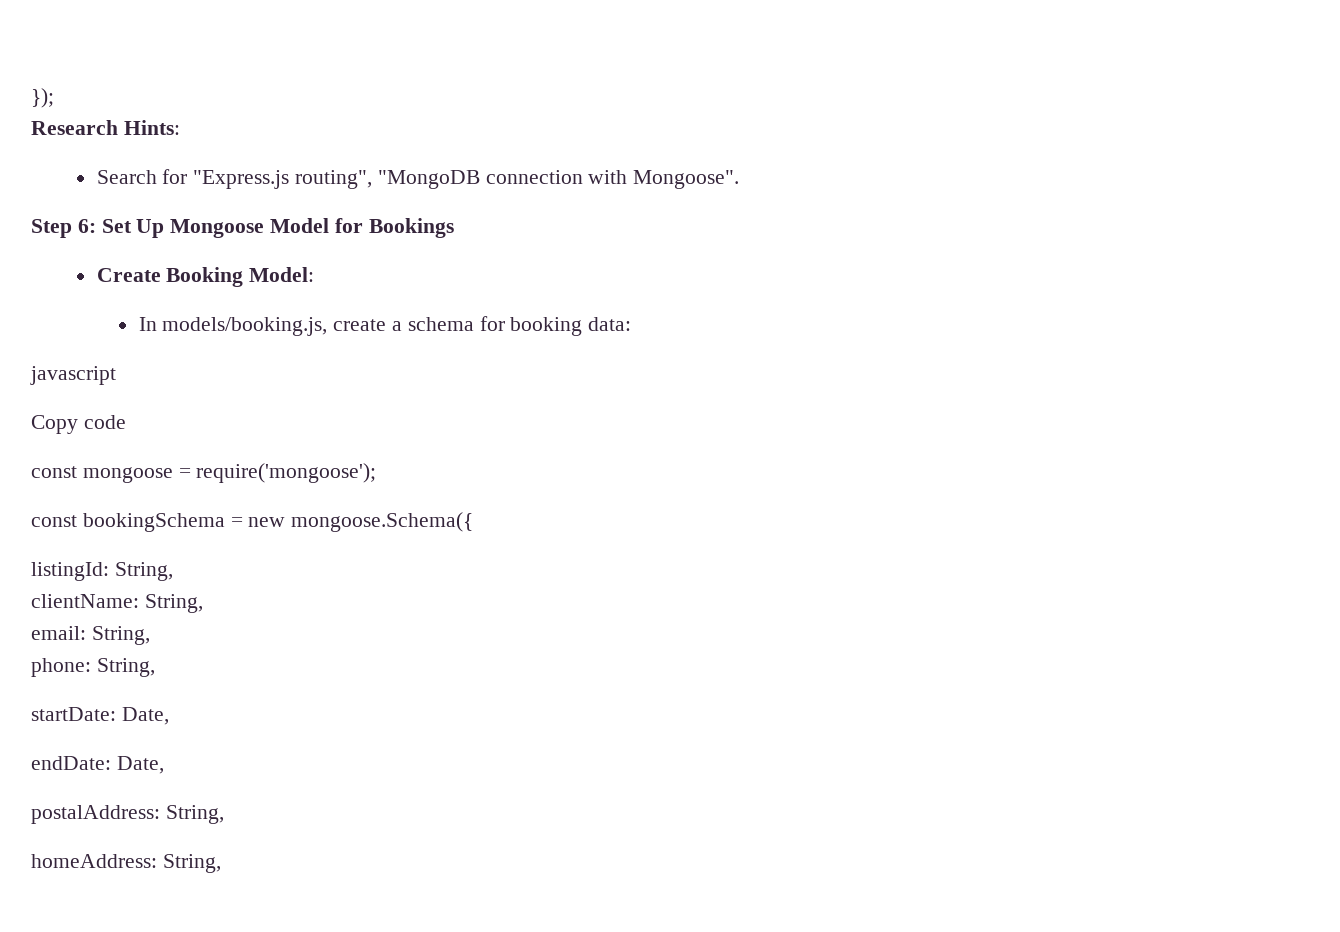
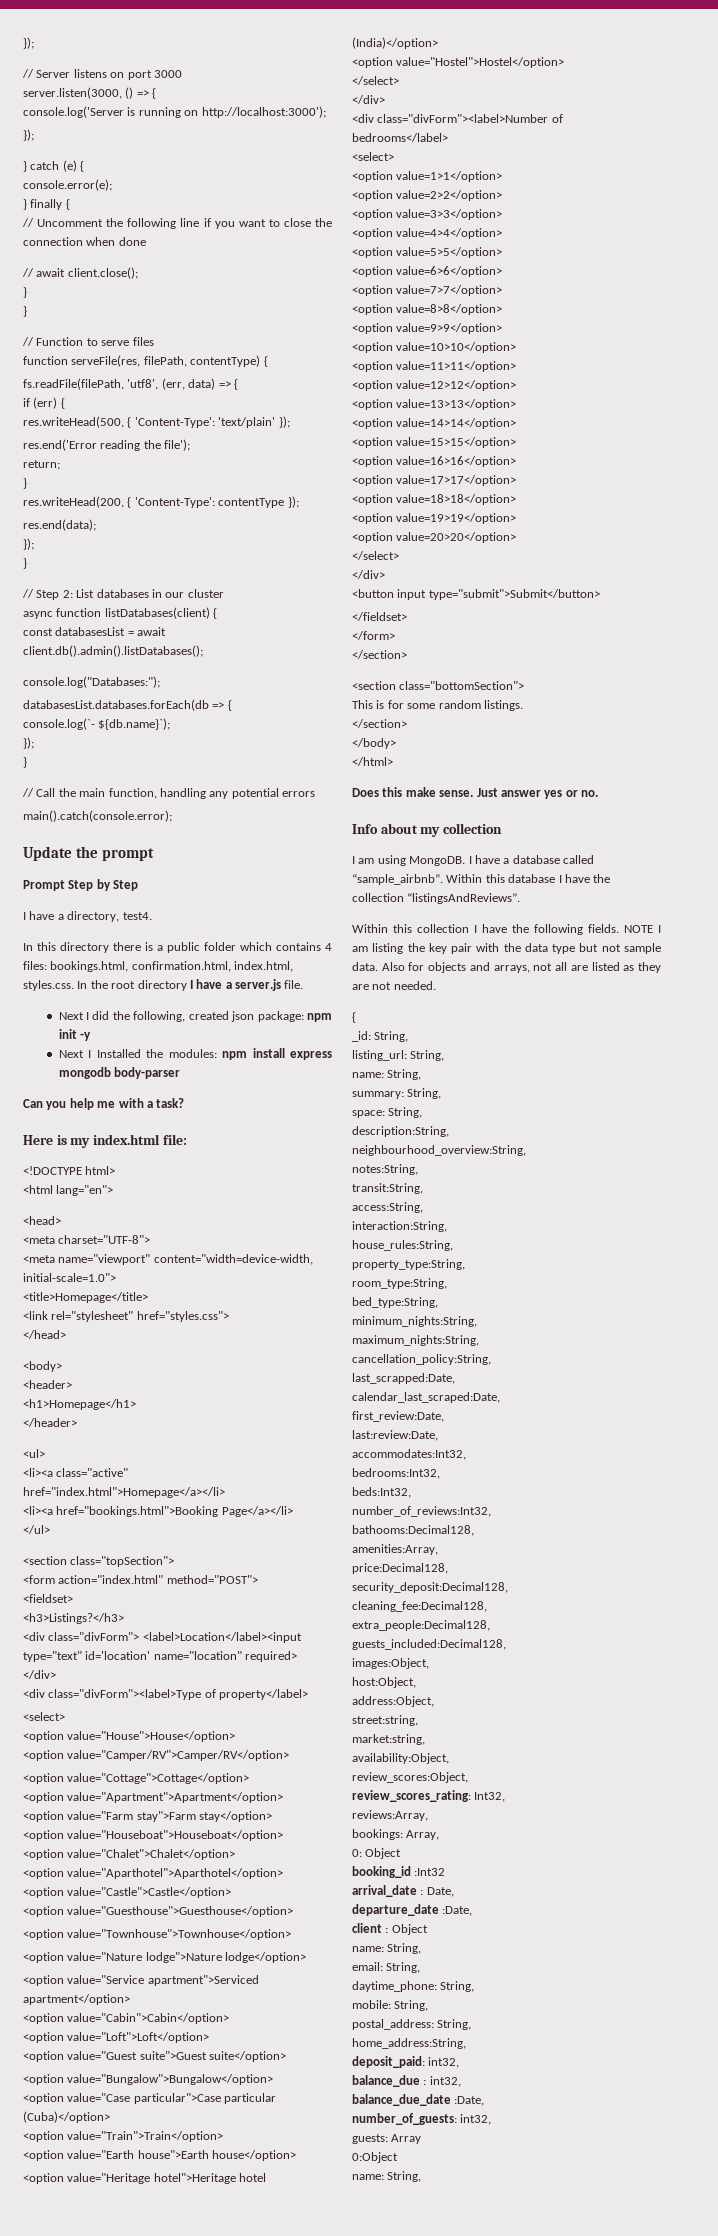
[31,88,54,108] [31,120,180,135] [96,169,740,189] [31,218,454,238] [96,267,315,287] [138,316,632,336] [30,366,116,385] [31,415,126,434] [31,463,377,483] [31,512,474,532] [31,562,173,581] [31,594,139,608] }); // Research Hints: // Search for "Express.js routing", "MongoDB connection with Mongoose". // Step 6: Set Up Mongoose Model for Bookings // Create Booking Model: // In models/booking.js, create a schema for booking data: // javascript // Copy code // const mongoose = require('mongoose'); // const bookingSchema = new mongoose.Schema({ // listingId: String, // clientName: -> [23,37,34,49] [22,69,182,80] [23,87,157,99] [23,106,326,118] [23,129,34,141] [23,160,85,172] [23,179,112,191] [23,199,70,210] [22,218,332,229] [23,237,146,246] [22,267,138,279] [23,287,27,298] [23,306,27,317] [22,337,154,346] [23,355,268,367] [23,378,238,390] [23,397,65,409] [23,416,290,428] [23,439,191,451] [23,460,60,470] [23,478,27,489] [23,496,299,508] [23,519,96,531] [23,538,34,550] [23,558,27,569] [22,589,224,600] [23,607,218,619] [23,627,167,636] [23,645,203,657] [23,676,160,688] [23,699,232,711] [23,718,171,730] [23,737,34,749] [23,757,27,768] [22,788,315,799] [23,810,172,822] [23,846,155,861] [23,879,139,891] [23,911,152,922] [23,942,332,953] [23,961,294,972] [23,979,304,991] [58,1011,332,1022] [58,1029,92,1041] [58,1048,332,1060] [58,1067,181,1079] [23,1098,185,1110] [23,1134,187,1148] [23,1166,116,1175] [23,1185,114,1196] [23,1216,61,1225] [23,1235,151,1244] [23,1254,313,1265] [23,1273,116,1282] [23,1292,148,1303] [23,1311,229,1322] [23,1330,66,1339] [23,1361,62,1372] [23,1380,72,1389] [23,1399,136,1410] [23,1418,77,1427] [23,1449,45,1458] [23,1468,129,1477] [23,1487,225,1498] [23,1506,293,1517] [23,1525,50,1534] [23,1556,175,1567] [23,1575,258,1584] [23,1594,73,1603] [23,1613,124,1624] [23,1632,302,1643] [23,1651,298,1662] [23,1670,56,1679] [23,1689,309,1700] [23,1712,65,1721] [23,1731,236,1742] [23,1750,290,1761] [23,1773,250,1784] [23,1792,284,1803] [23,1811,273,1822] [23,1830,284,1841] [23,1849,236,1860] [23,1868,284,1879] [23,1887,232,1898] [23,1906,294,1917] [23,1929,292,1940] [23,1952,307,1963] [23,1975,259,1986] [23,1994,130,2005] [23,2013,230,2024] [23,2032,210,2043] [23,2051,287,2062] [23,2074,274,2085] [23,2093,277,2104] [23,2111,110,2123] [23,2131,224,2142] [23,2150,297,2161] [23,2173,267,2184] [352,37,438,49] [352,57,565,68] [352,76,399,85] [352,95,385,104] [352,114,563,123] [352,133,448,142] [352,152,394,161] [352,171,503,182] [352,190,503,201] [352,209,503,220] [352,228,503,239] [352,247,503,258] [352,266,503,277] [352,285,503,296] [352,304,503,315] [352,323,503,334] [352,342,517,353] [352,361,517,372] [352,380,517,391] [352,399,517,410] [352,418,517,429] [352,437,517,448] [352,456,517,467] [352,475,517,486] [352,494,517,505] [352,513,517,524] [352,532,517,543] [352,551,399,560] [352,570,385,579] [352,589,600,600] [352,612,407,621] [352,631,395,640] [352,650,407,659] [352,681,525,690] [352,700,523,711] [352,719,407,728] [352,738,396,749] [352,757,393,766] [352,787,598,799] [352,823,502,837] [352,855,594,866] [352,874,611,885] [352,893,521,904] [352,924,661,935] [352,943,661,954] [352,962,661,973] [352,981,436,990] [352,1012,356,1023] [352,1031,409,1042] [352,1050,445,1061] [352,1069,422,1080] [352,1088,442,1099] [352,1107,423,1118] [352,1126,449,1137] [352,1145,526,1156] [352,1164,418,1175] [352,1183,423,1194] [352,1202,423,1213] [352,1221,447,1232] [352,1240,453,1251] [352,1259,465,1270] [352,1278,447,1289] [352,1297,438,1308] [352,1316,477,1327] [352,1335,479,1346] [352,1354,491,1365] [352,1373,455,1384] [352,1392,500,1403] [352,1411,444,1422] [352,1430,438,1441] [352,1449,466,1460] [352,1468,440,1479] [352,1487,411,1498] [352,1506,491,1517] [352,1525,474,1536] [352,1544,438,1555] [352,1563,448,1574] [352,1582,508,1593] [352,1601,487,1612] [352,1620,490,1631] [352,1639,506,1650] [352,1658,429,1669] [352,1677,416,1688] [352,1696,434,1707] [352,1715,418,1726] [352,1734,425,1745] [352,1753,449,1764] [352,1772,468,1783] [352,1790,506,1802] [352,1810,428,1821] [352,1829,440,1840] [352,1848,402,1859] [352,1866,446,1878] [352,1885,454,1897] [352,1904,473,1916] [352,1923,428,1935] [352,1946,384,1952] }); // // Server listens on port 3000 // server.listen(3000, () => { // console.log('Server is running on http://localhost:3000'); // }); // } catch (e) { // console.error(e); // } finally { // // Uncomment the following line if you want to close the connection when done // // await client.close(); // } // } // // Function to serve files // function serveFile(res, filePath, contentType) { // fs.readFile(filePath, 'utf8', (err, data) => { // if (err) { // res.writeHead(500, { 'Content-Type': 'text/plain' }); // res.end('Error reading the file'); // return; // } // res.writeHead(200, { 'Content-Type': contentType }); // res.end(data); // }); // } // // Step 2: List databases in our cluster // async function listDatabases(client) { // const databasesList = await client.db().admin().listDatabases(); // console.log("Databases:"); // databasesList.databases.forEach(db => { // console.log(`- ${db.name}`); // }); // } // // Call the main function, handling any potential errors // main().catch(console.error); // Update the prompt // Prompt Step by Step // I have a directory, test4. // In this directory there is a public folder which contains 4 files: bookings.html, confirmation.html, index.html, styles.css. In the root directory I have a server.js file. // Next I did the following, created json package: npm init -y // Next I Installed the modules: npm install express mongodb body-parser // Can you help me with a task? // Here is my index.html file: // <!DOCTYPE html> // <html lang="en"> // <head> // <meta charset="UTF-8"> // <meta name="viewport" content="width=device-width, initial-scale=1.0"> // <title>Homepage</title> // <link rel="stylesheet" href="styles.css"> // </head> // <body> // <header> // <h1>Homepage</h1> // </header> // <ul> // <li><a class="active" href="index.html">Homepage</a></li> // <li><a href="bookings.html">Booking Page</a></li> // </ul> // <section class="topSection"> // <form action="index.html" method="POST"> // <fieldset> // <h3>Listings?</h3> // <div class="divForm"> <label>Location</label><input type="text" id='location' name="location" required> </div> // <div class="divForm"><label>Type of property</label> // <select> // <option value="House">House</option> // <option value="Camper/RV">Camper/RV</option> // <option value="Cottage">Cottage</option> // <option value="Apartment">Apartment</option> // <option value="Farm stay">Farm stay</option> // <option value="Houseboat">Houseboat</option> // <option value="Chalet">Chalet</option> // <option value="Aparthotel">Aparthotel</option> // <option value="Castle">Castle</option> // <option value="Guesthouse">Guesthouse</option> // <option value="Townhouse">Townhouse</option> // <option value="Nature lodge">Nature lodge</option> // <option value="Service apartment">Serviced apartment</option> // <option value="Cabin">Cabin</option> // <option value="Loft">Loft</option> // <option value="Guest suite">Guest suite</option> // <option value="Bungalow">Bungalow</option> // <option value="Case particular">Case particular (Cuba)</option> // <option value="Train">Train</option> // <option value="Earth house">Earth house</option> // <option value="Heritage hotel">Heritage hotel (India)</option> // <option value="Hostel">Hostel</option> // </select> // </div> // <div class="divForm"><label>Number of bedrooms</label> // <select> // <option value=1>1</option> // <option value=2>2</option> // <option value=3>3</option> // <option value=4>4</option> // <option value=5>5</option> // <option value=6>6</option> // <option value=7>7</option> // <option value=8>8</option> // <option value=9>9</option> // <option value=10>10</option> // <option value=11>11</option> // <option value=12>12</option> // <option value=13>13</option> // <option value=14>14</option> // <option value=15>15</option> // <option value=16>16</option> // <option value=17>17</option> // <option value=18>18</option> // <option value=19>19</option> // <option value=20>20</option> // </select> // </div> // <button input type="submit">Submit</button> // </fieldset> // </form> // </section> // <section class="bottomSection"> // This is for some random listings. // </section> // </body> // </html> // Does this make sense. Just answer yes or no. // Info about my collection // I am using MongoDB. I have a database called “sample_airbnb”. Within this database I have the collection “listingsAndReviews”. // Within this collection I have the following fields. NOTE I am listing the key pair with the data type but not sample data. Also for objects and arrays, not all are listed as they are not needed. // { // _id: String, // listing_url: String, // name: String, // summary: String, // space: String, // description:String, // neighbourhood_overview:String, // notes:String, // transit:String, // access:String, // interaction:String, // house_rules:String, // property_type:String, // room_type:String, // bed_type:String, // minimum_nights:String, // maximum_nights:String, // cancellation_policy:String, // last_scrapped:Date, // calendar_last_scraped:Date, // first_review:Date, // last:review:Date, // accommodates:Int32, // bedrooms:Int32, // beds:Int32, // number_of_reviews:Int32, // bathooms:Decimal128, // amenities:Array, // price:Decimal128, // security_deposit:Decimal128, // cleaning_fee:Decimal128, // extra_people:Decimal128, // guests_included:Decimal128, // images:Object, // host:Object, // address:Object, // street:string, // market:string, // availability:Object, // review_scores:Object, // review_scores_rating: Int32, // reviews:Array, // bookings: Array, // 0: Object // booking_id :Int32 // arrival_date : Date, // departure_date :Date, // client : Object // name:
[31,658,155,677] [31,707,169,725] [31,756,164,774] [31,805,224,824] [31,854,221,873] phone: String, // startDate: Date, // endDate: Date, // postalAddress: String, // homeAddress: String, -> [352,1981,475,1992] [352,2000,429,2011] [352,2019,472,2030] [352,2038,466,2049] [352,2056,460,2068] [352,2075,461,2087] [352,2094,485,2106] [352,2113,492,2125] [352,2134,422,2144] [352,2152,398,2163] [352,2171,422,2182] daytime_phone: String, // mobile: String, // postal_address: String, // home_address:String, // deposit_paid: int32, // balance_due : int32, // balance_due_date :Date, // number_of_guests: int32, // guests: Array // 0:Object // name: String,

